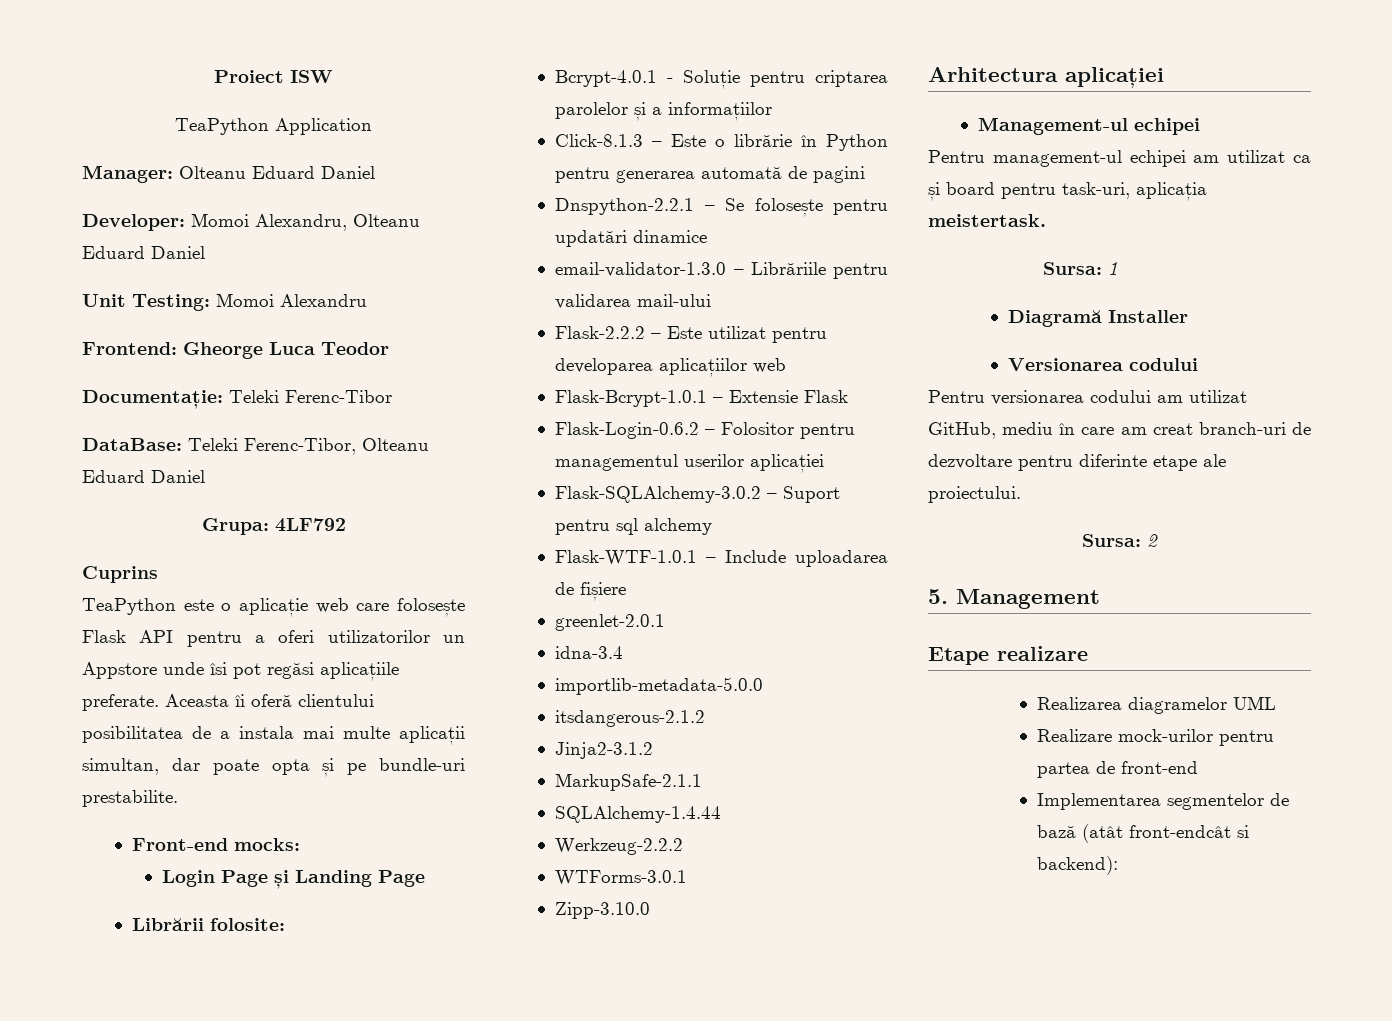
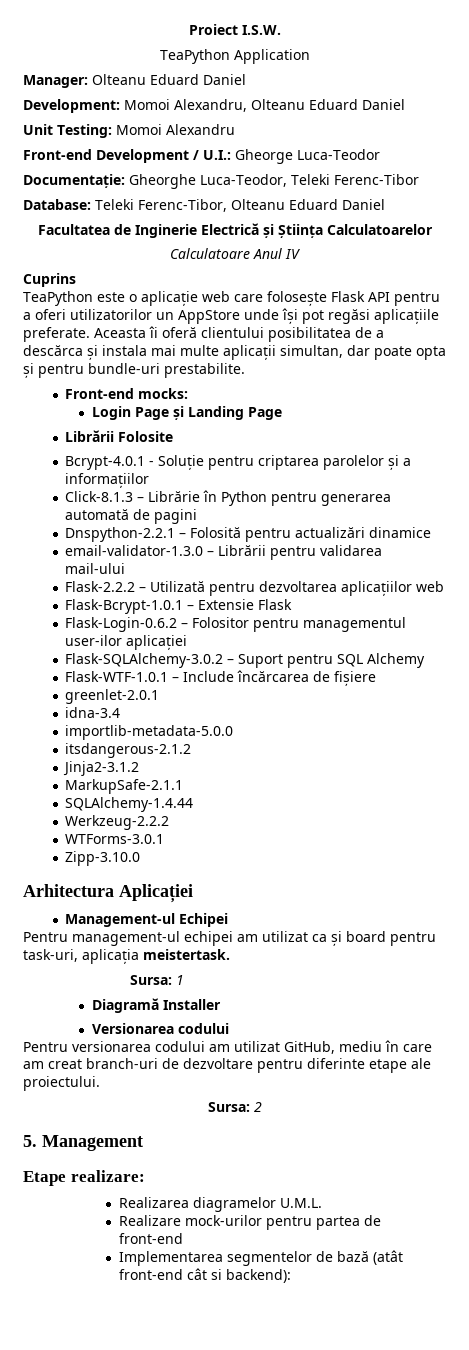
[290,70,333,83] ISW -> [241,25,281,35] I.S.W.
[82,214,185,231] Developer: -> [23,99,120,113] Development:
[82,342,389,359] Frontend: Gheorge Luca Teodor -> [23,149,380,164] Front-end Development / U.I.: Gheorge Luca-Teodor
(223, 399) none -> [129,174,287,189] Gheorghe Luca-Teodor,
[82,438,182,451] DataBase: -> [23,199,91,210] Database:
[201,518,346,535] Grupa: 4LF792 -> [37,223,433,238] [170,248,301,259] Facultatea de Inginerie Electrică și Știința Calculatoarelor // Calculatoare Anul IV
[82,662,227,679] Appstore unde îsi -> [178,308,298,324] AppStore unde își
(230, 735) none -> [23,345,98,360] descărca și
[347,763,367,775] pe -> [38,364,84,378] pentru
[210,918,286,931] folosite: -> [118,431,174,442] Folosite
[671,134,793,147] Este o librărie -> [148,491,201,502] Librărie
[725,198,888,217] [555,230,628,247] Se folosește pentru updatări -> [190,527,366,542] Folosită pentru actualizări
[750,262,826,275] Librăriile -> [218,545,267,556] Librării
[667,326,828,343] [555,358,654,375] Este utilizat pentru developarea -> [150,581,338,596] Utilizată pentru dezvoltarea
[684,454,745,467] userilor -> [65,635,123,646] user-ilor
[616,518,713,535] sql alchemy -> [337,653,426,668] SQL Alchemy
[795,550,888,567] uploadarea -> [237,670,310,682] încărcarea
[1065,67,1164,89] aplicației -> [119,884,193,903] Aplicației
[1134,118,1201,135] echipei -> [179,913,229,927] Echipei
[997,646,1088,661] realizare -> [70,1170,145,1182] realizare:
[1233,696,1277,710] UML -> [279,1198,322,1208] U.M.L.
[1129,825,1232,838] front-endcât -> [118,1268,207,1280] front-end cât

